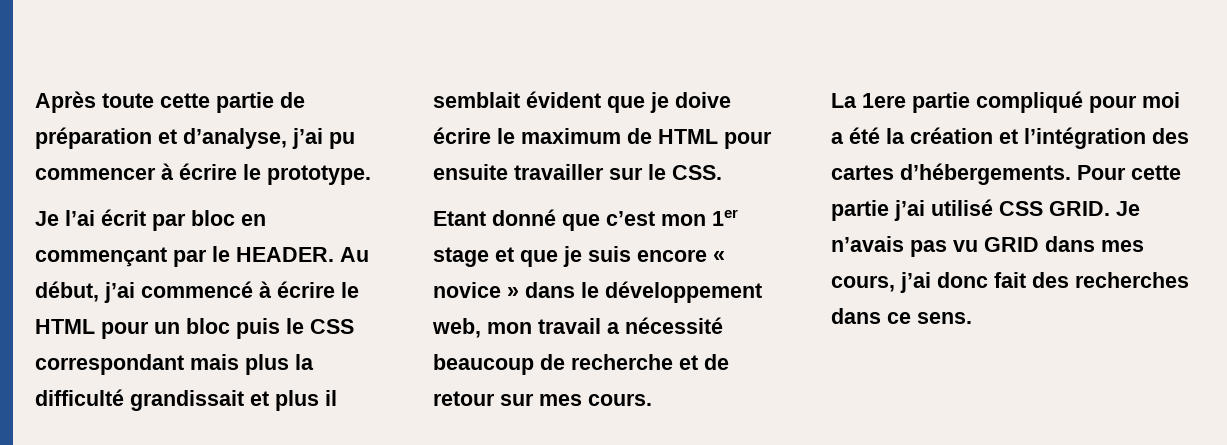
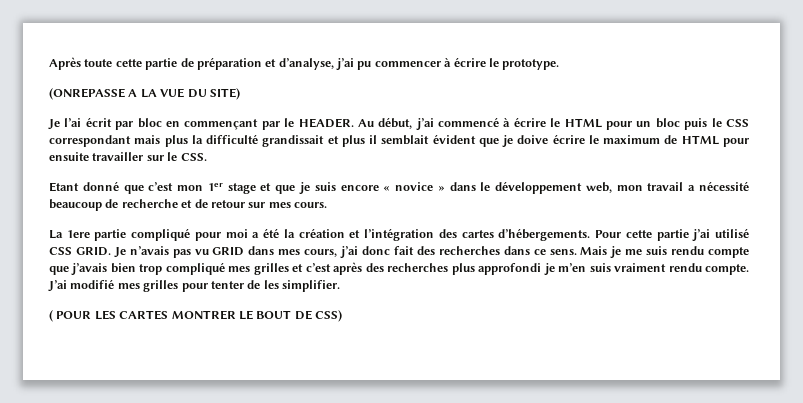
(371, 175) none -> [49,88,240,100] // (ONREPASSE A LA VUE DU SITE)
(972, 318) none -> [580,246,750,258] [49,262,750,275] [48,280,340,292] [49,310,342,322] Mais je me suis rendu compte que j’avais bien trop compliqué mes grilles et c’est après des recherches plus approfondi je m’en suis vraiment rendu compte. J’ai modifié mes grilles pour tenter de les simplifier. // ( POUR LES CARTES MONTRER LE BOUT DE CSS)

